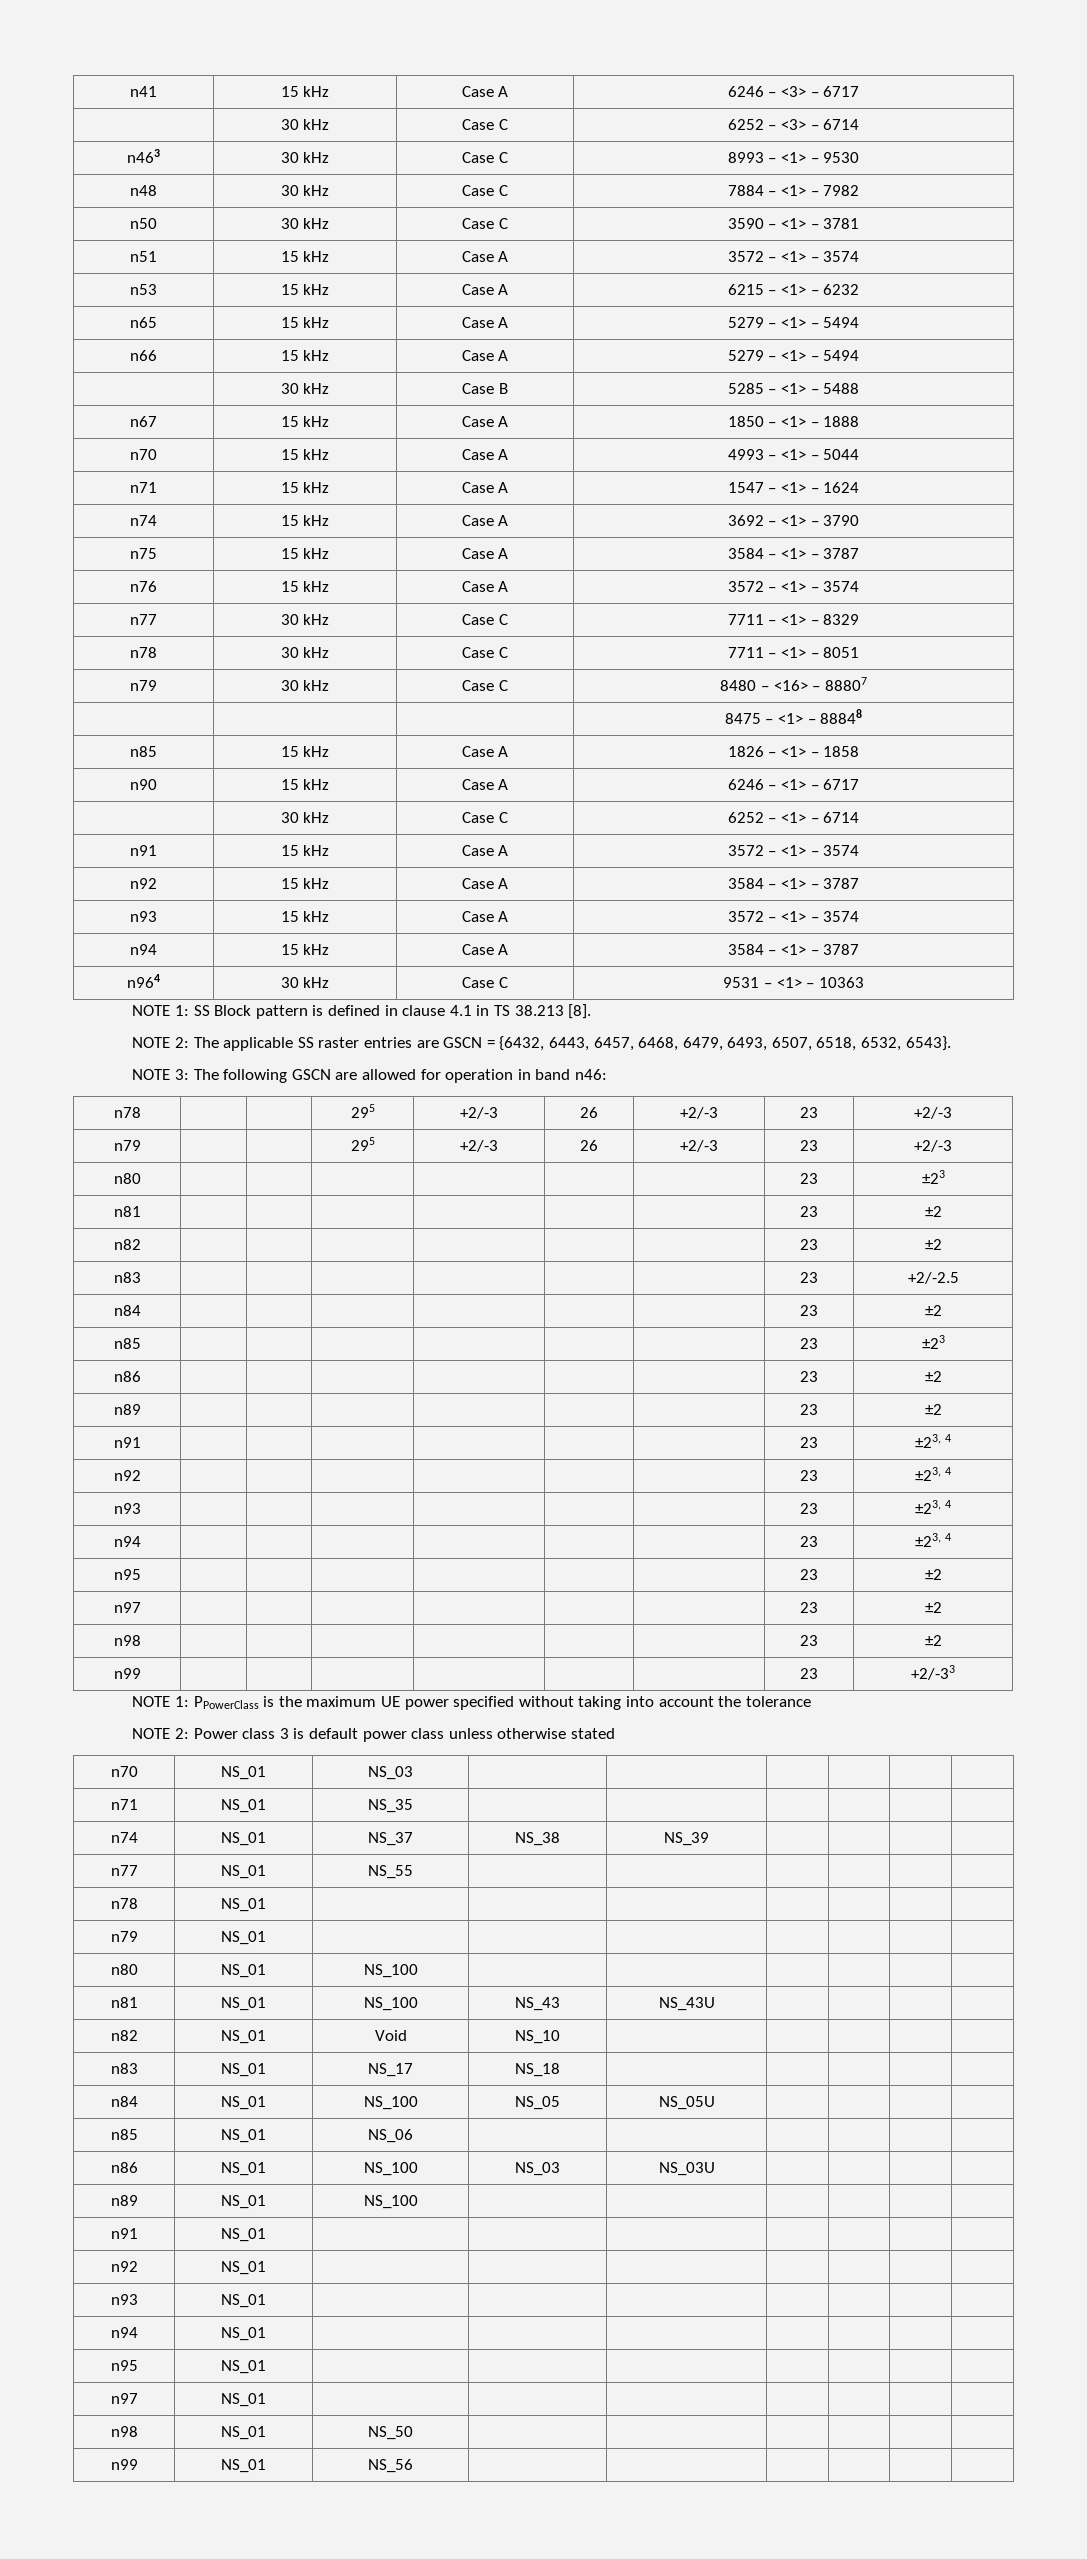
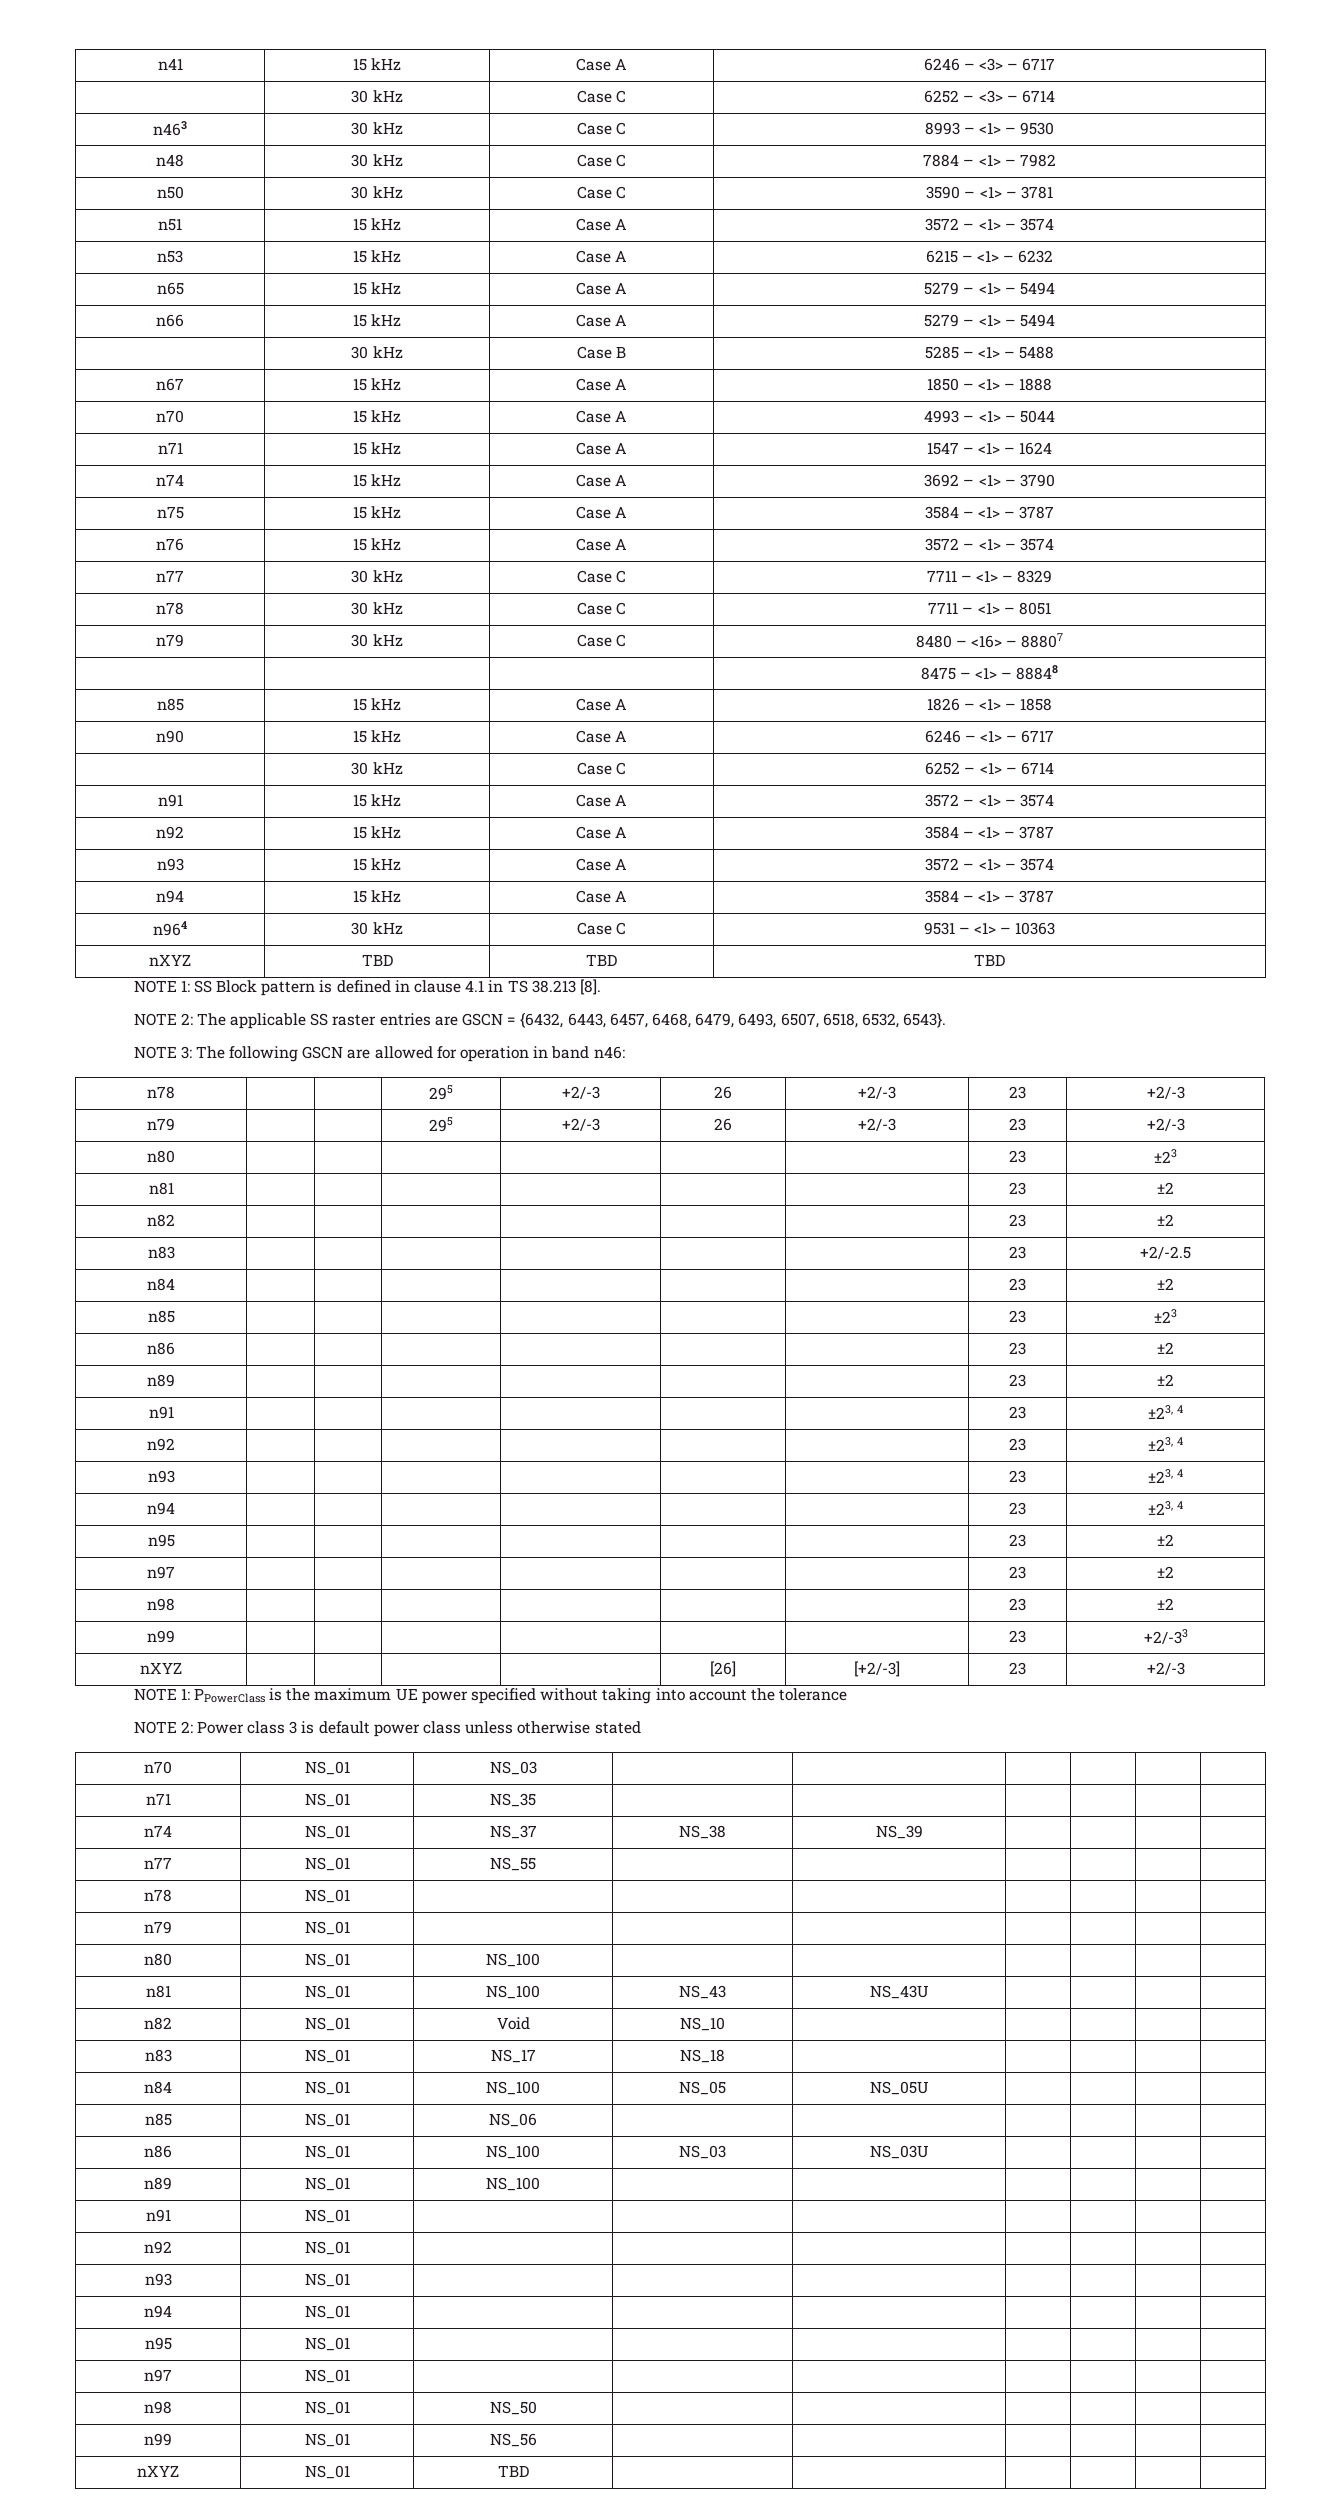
(864, 982) none -> [149,954,191,966] [361,954,393,966] [586,954,617,966] [974,954,1005,966] // nXYZ | TBD | TBD | TBD
(955, 1672) none -> [140,1662,182,1674] [710,1661,736,1677] [854,1661,900,1677] [1009,1662,1026,1675] [1146,1662,1185,1675] // nXYZ | | | | | [26] | [+2/-3] | 23 | +2/-3
(413, 2466) none -> [137,2465,179,2477] [304,2465,350,2479] [497,2465,529,2477] // nXYZ | NS_01 | TBD | | | | | |

